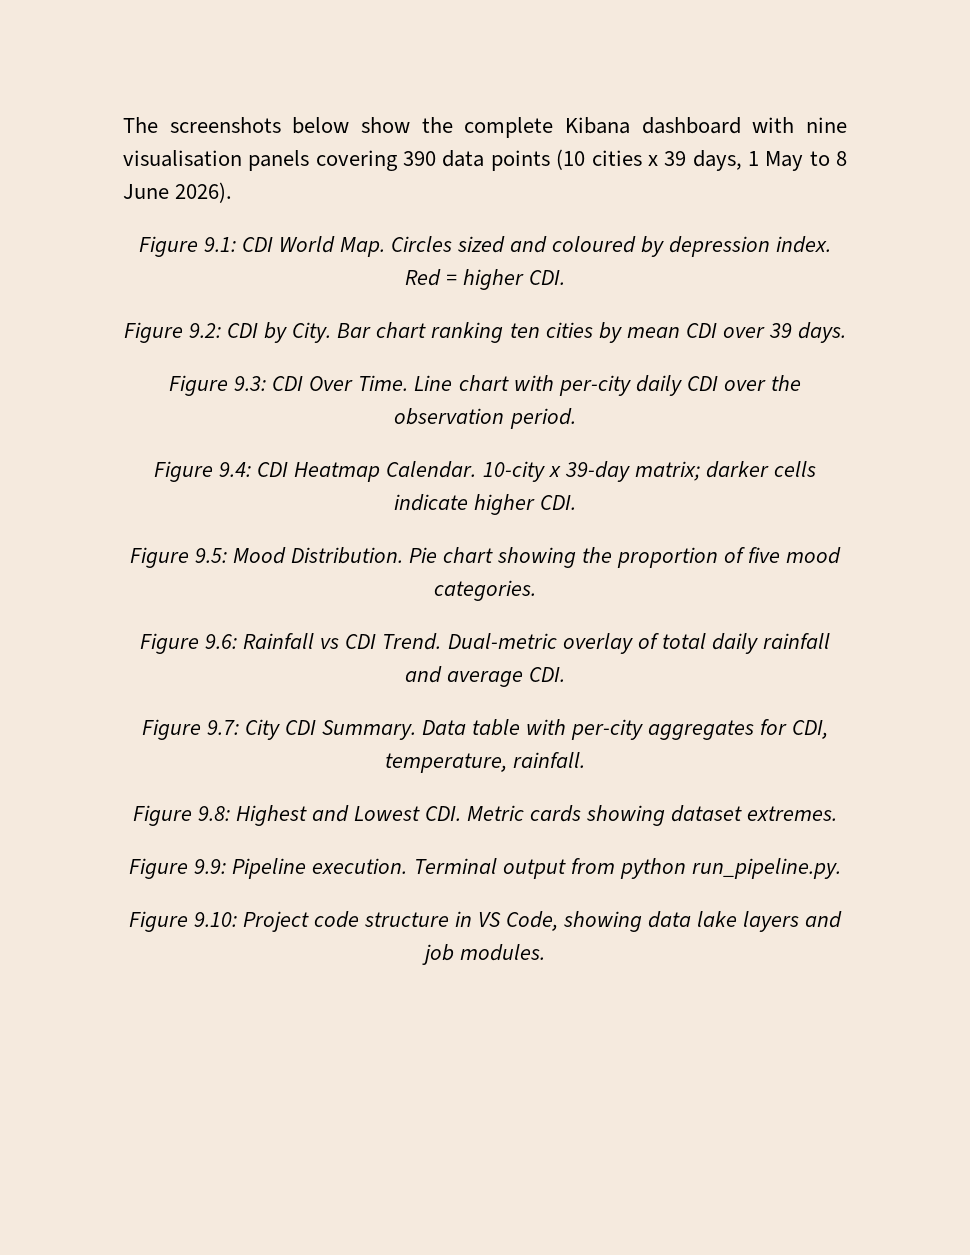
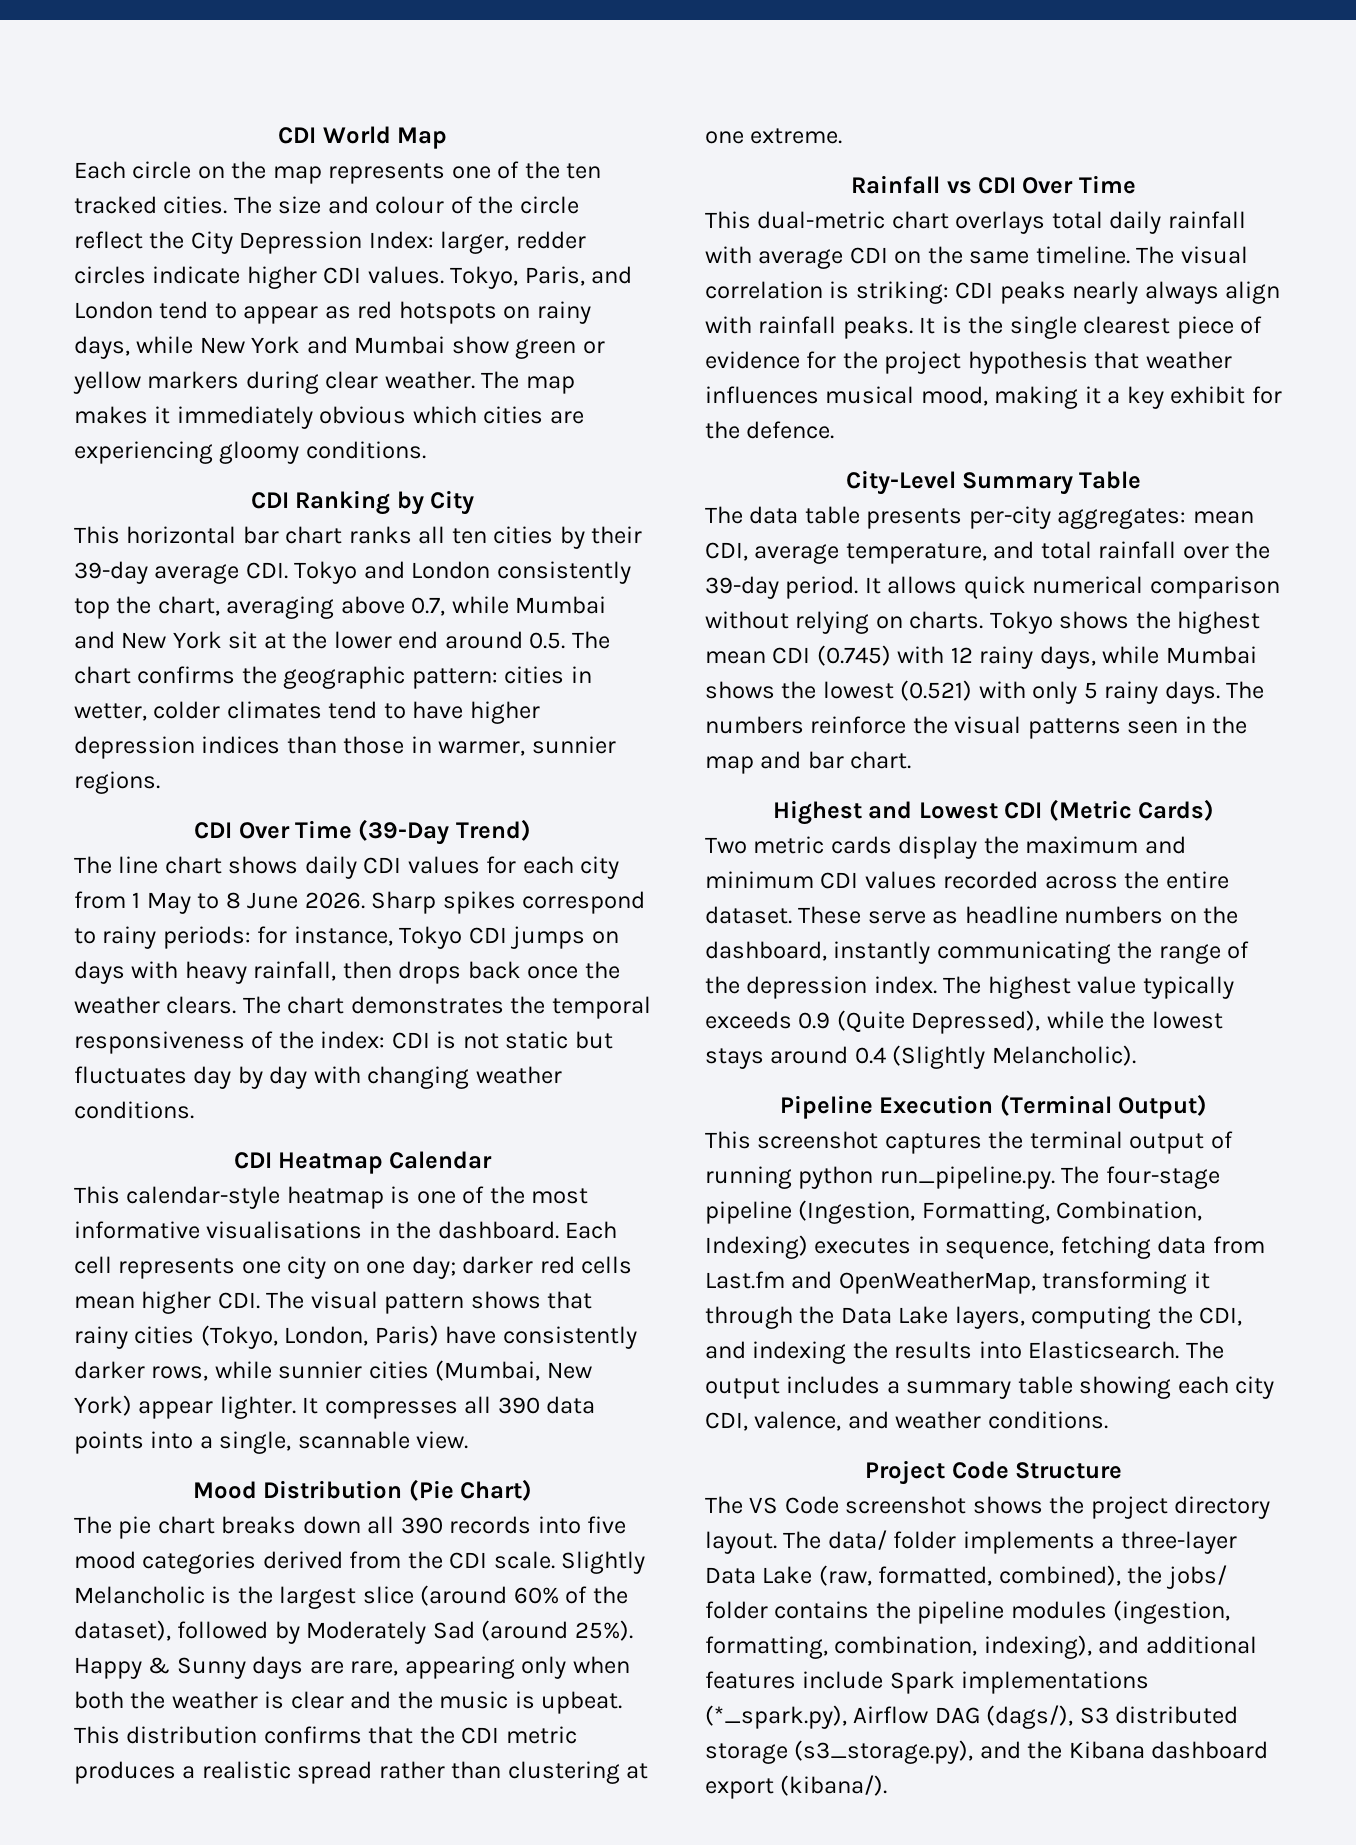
[123,117,847,138] [123,149,742,171] The screenshots below show the complete Kibana dashboard with nine visualisation panels covering 390 data points (10 cities x 39 days, -> [278,126,447,149] [74,161,602,184] [74,196,579,214] [74,231,586,254] [74,266,633,289] [74,301,591,324] [74,336,605,359] [73,371,575,394] [74,406,584,429] [74,441,426,464] [250,490,475,515] [74,526,643,549] [74,561,631,584] [74,596,607,619] [74,631,610,649] [74,666,592,689] [74,701,540,724] [74,736,616,759] [74,771,160,794] [194,819,531,845] [74,856,620,879] [74,891,126,909] CDI World Map // Each circle on the map represents one of the ten tracked cities. The size and colour of the circle reflect the City Depression Index: larger, redder circles indicate higher CDI values. Tokyo, Paris, and London tend to appear as red hotspots on rainy days, while New York and Mumbai show green or yellow markers during clear weather. The map makes it immediately obvious which cities are experiencing gloomy conditions. // CDI Ranking by City // This horizontal bar chart ranks all ten cities by their 39-day average CDI. Tokyo and London consistently top the chart, averaging above 0.7, while Mumbai and New York sit at the lower end around 0.5. The chart confirms the geographic pattern: cities in wetter, colder climates tend to have higher depression indices than those in warmer, sunnier regions. // CDI Over Time (39-Day Trend) // The line chart shows daily CDI values for each city from
[175,182,233,203] [138,236,832,257] [404,269,566,290] [123,322,847,343] [169,375,801,396] [394,408,576,429] [154,461,816,482] [393,494,577,515] [129,547,842,568] [434,580,536,601] [140,633,830,654] [404,666,566,687] [141,719,829,740] [384,752,586,773] [132,805,838,826] [129,858,841,879] [128,911,843,932] [421,944,546,965] 2026). // Figure 9.1: CDI World Map. Circles sized and coloured by depression index. Red = higher CDI. // Figure 9.2: CDI by City. Bar chart ranking ten cities by mean CDI over 39 days. // Figure 9.3: CDI Over Time. Line chart with per-city daily CDI over the observation period. // Figure 9.4: CDI Heatmap Calendar. 10-city x 39-day matrix; darker cells indicate higher CDI. // Figure 9.5: Mood Distribution. Pie chart showing the proportion of five mood categories. // Figure 9.6: Rainfall vs CDI Trend. Dual-metric overlay of total daily rainfall and average CDI. // Figure 9.7: City CDI Summary. Data table with per-city aggregates for CDI, temperature, rainfall. // Figure 9.8: Highest and Lowest CDI. Metric cards showing dataset extremes. // Figure 9.9: Pipeline execution. Terminal output from python run_pipeline.py. // Figure 9.10: Project code structure in VS Code, showing data lake layers and job modules. -> [304,891,646,914] [74,926,619,949] [74,961,620,984] [74,996,651,1019] [74,1031,613,1054] [74,1066,562,1089] [74,1101,194,1119] [233,1151,493,1174] [74,1186,589,1209] [74,1221,618,1239] [74,1256,633,1279] [74,1291,593,1314] [74,1325,637,1349] [74,1360,592,1381] [74,1395,596,1419] [74,1431,469,1454] [192,1479,533,1501] [74,1516,627,1539] [74,1551,646,1574] [74,1585,628,1609] [74,1620,633,1644] [74,1656,630,1679] [74,1691,623,1714] [74,1726,577,1744] [74,1761,649,1784] [705,128,843,144] [851,175,1136,194] [705,211,1246,234] [705,246,1248,269] [705,281,1281,304] [705,316,1263,339] [705,351,1232,374] [705,386,1282,409] [705,421,835,439] [845,470,1142,495] [705,506,1254,529] [705,541,1271,564] [705,576,1280,599] [705,611,1261,634] [705,645,1257,669] [705,680,1265,704] [705,716,1248,739] [705,751,912,774] [772,799,1215,825] [705,836,1186,859] [705,871,1229,889] [705,906,1239,924] [705,941,1250,964] [705,976,1234,999] [705,1010,1223,1034] [705,1045,1136,1069] [779,1094,1208,1119] [705,1131,1233,1154] [705,1166,1220,1189] [705,1200,1203,1224] [705,1235,1265,1259] [705,1271,1210,1294] [705,1306,1243,1329] [705,1341,1224,1364] [705,1376,1275,1399] [705,1411,1108,1431] [865,1460,1122,1485] [705,1496,1271,1519] [705,1530,1237,1554] [705,1565,1227,1589] [705,1600,1231,1624] [705,1635,1257,1659] [705,1671,1150,1694] [705,1705,1239,1729] [705,1740,1269,1764] [705,1775,888,1799] 2026. Sharp spikes correspond to rainy periods: for instance, Tokyo CDI jumps on days with heavy rainfall, then drops back once the weather clears. The chart demonstrates the temporal responsiveness of the index: CDI is not static but fluctuates day by day with changing weather conditions. // CDI Heatmap Calendar // This calendar-style heatmap is one of the most informative visualisations in the dashboard. Each cell represents one city on one day; darker red cells mean higher CDI. The visual pattern shows that rainy cities (Tokyo, London, Paris) have consistently darker rows, while sunnier cities (Mumbai, New York) appear lighter. It compresses all 390 data points into a single, scannable view. // Mood Distribution (Pie Chart) // The pie chart breaks down all 390 records into five mood categories derived from the CDI scale. Slightly Melancholic is the largest slice (around 60% of the dataset), followed by Moderately Sad (around 25%). Happy & Sunny days are rare, appearing only when both the weather is clear and the music is upbeat. This distribution confirms that the CDI metric produces a realistic spread rather than clustering at one extreme. // Rainfall vs CDI Over Time // This dual-metric chart overlays total daily rainfall with average CDI on the same timeline. The visual correlation is striking: CDI peaks nearly always align with rainfall peaks. It is the single clearest piece of evidence for the project hypothesis that weather influences musical mood, making it a key exhibit for the defence. // City-Level Summary Table // The data table presents per-city aggregates: mean CDI, average temperature, and total rainfall over the 39-day period. It allows quick numerical comparison without relying on charts. Tokyo shows the highest mean CDI (0.745) with 12 rainy days, while Mumbai shows the lowest (0.521) with only 5 rainy days. The numbers reinforce the visual patterns seen in the map and bar chart. // Highest and Lowest CDI (Metric Cards) // Two metric cards display the maximum and minimum CDI values recorded across the entire dataset. These serve as headline numbers on the dashboard, instantly communicating the range of the depression index. The highest value typically exceeds 0.9 (Quite Depressed), while the lowest stays around 0.4 (Slightly Melancholic). // Pipeline Execution (Terminal Output) // This screenshot captures the terminal output of running python run_pipeline.py. The four-stage pipeline (Ingestion, Formatting, Combination, Indexing) executes in sequence, fetching data from Last.fm and OpenWeatherMap, transforming it through the Data Lake layers, computing the CDI, and indexing the results into Elasticsearch. The output includes a summary table showing each city CDI, valence, and weather conditions. // Project Code Structure // The VS Code screenshot shows the project directory layout. The data/ folder implements a three-layer Data Lake (raw, formatted, combined), the jobs/ folder contains the pipeline modules (ingestion, formatting, combination, indexing), and additional features include Spark implementations (*_spark.py), Airflow DAG (dags/), S3 distributed storage (s3_storage.py), and the Kibana dashboard export (kibana/).

